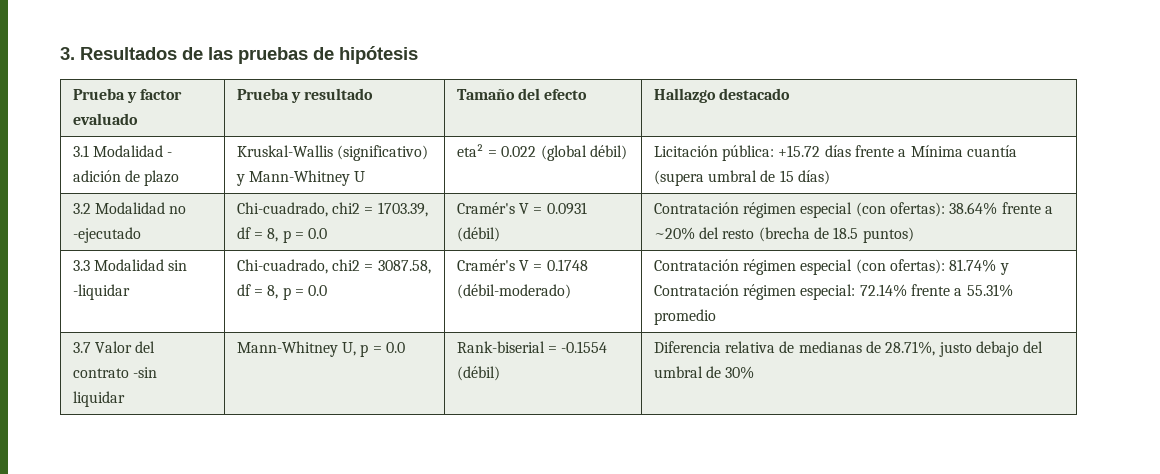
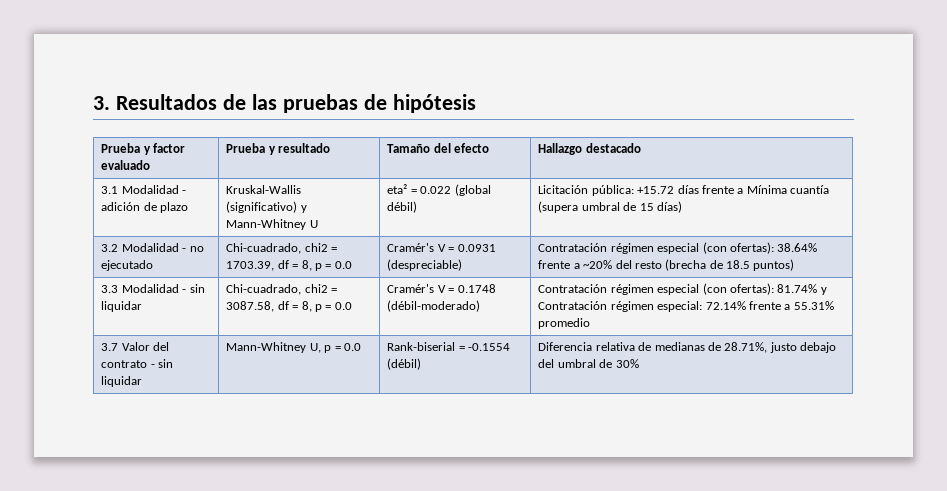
[169,206,187,214] [72,227,141,243] no -ejecutado -> [182,246,204,252] [101,260,154,271] - no ejecutado
[456,227,500,242] (débil) -> [387,259,463,271] (despreciable)
[168,260,188,271] [72,284,130,300] sin -liquidar -> [182,284,205,293] [101,301,143,312] - sin liquidar
[133,367,158,378] -sin -> [150,359,174,368] - sin

